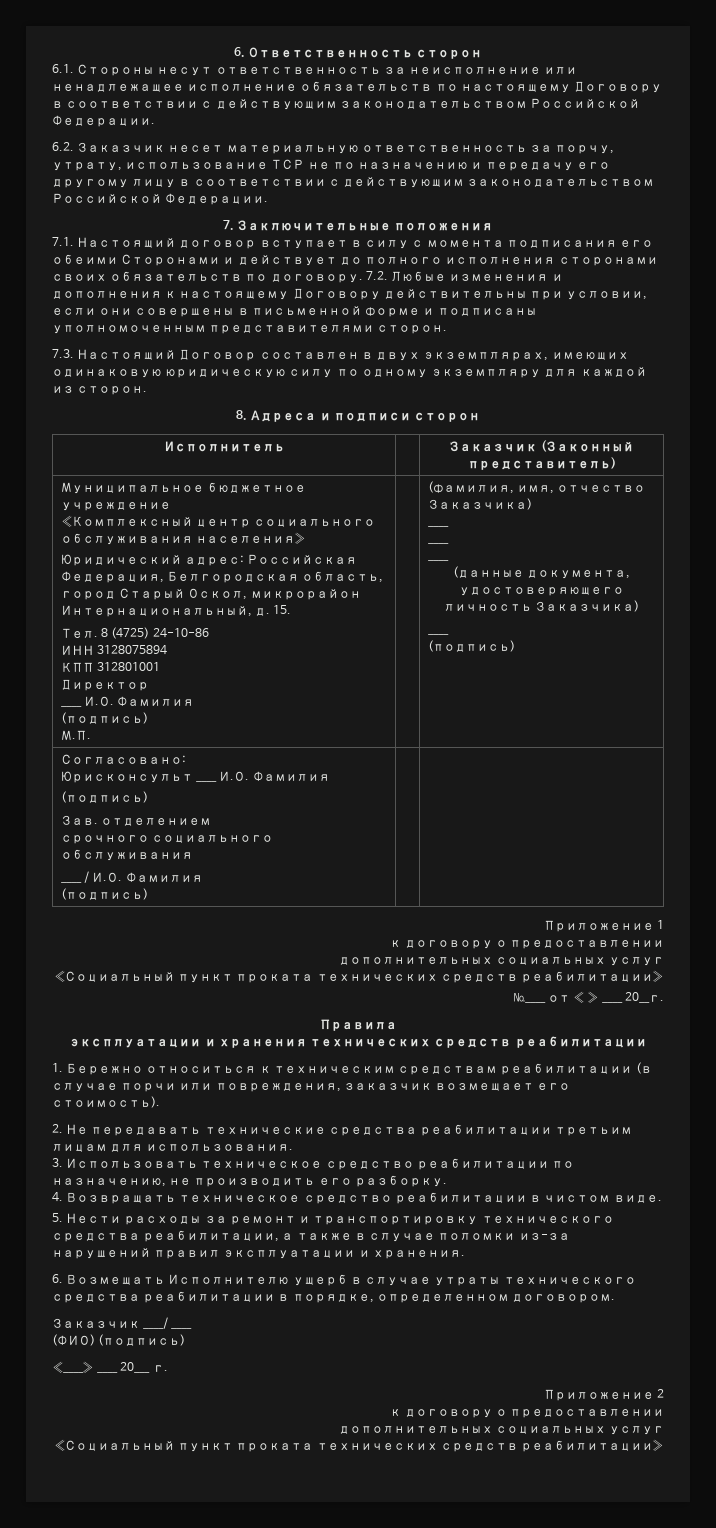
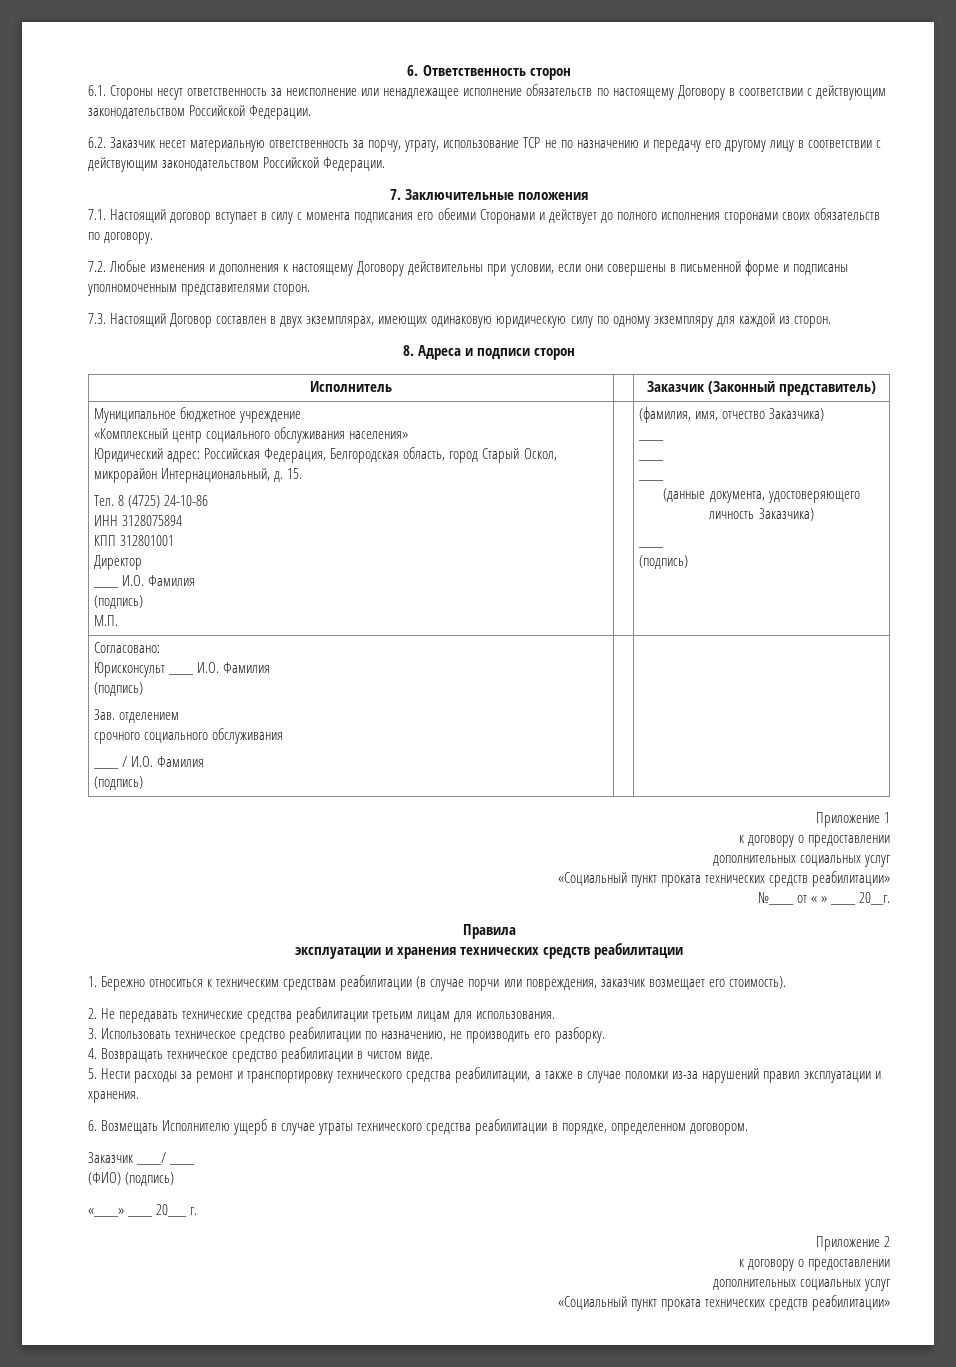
(363, 278) none -> (154, 238) //

